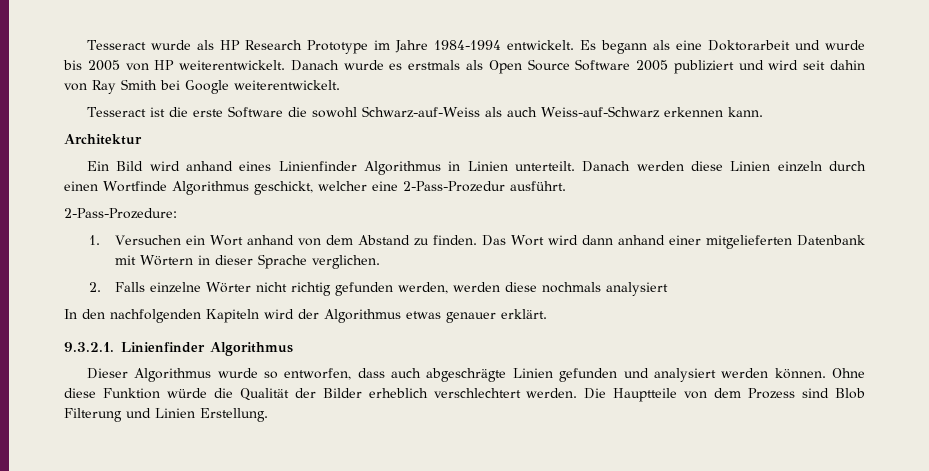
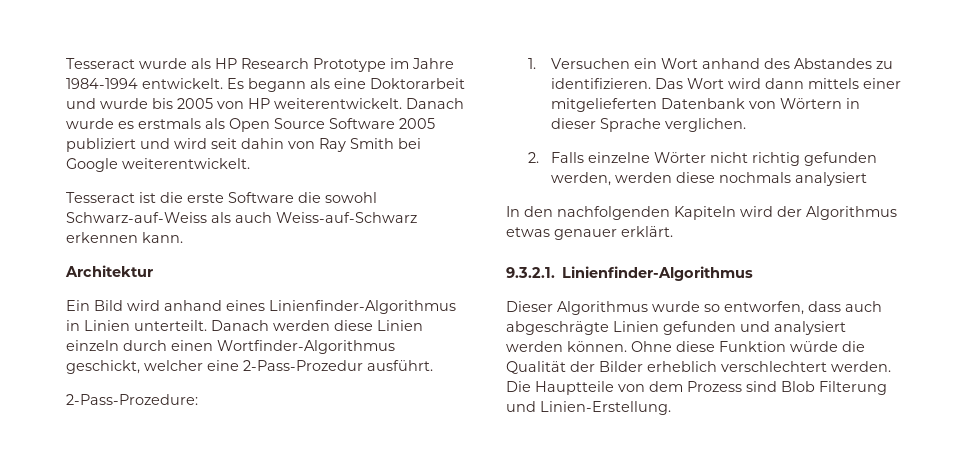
[278,161,441,175] Linienfinder Algorithmus -> [269,300,456,314] Linienfinder-Algorithmus
[103,181,249,195] Wortfinde Algorithmus -> [217,340,395,354] Wortfinder-Algorithmus
[297,235,477,246] von dem Abstand zu finden. -> [763,58,893,69] [550,78,651,89] des Abstandes zu identifizieren.
[617,235,665,245] anhand -> [807,78,859,89] mittels
[114,255,136,265] mit -> [748,101,776,109] von
[121,342,293,356] Linienfinder Algorithmus -> [562,266,754,281] Linienfinder-Algorithmus
[155,408,268,422] Linien Erstellung. -> [540,401,671,415] Linien-Erstellung.

